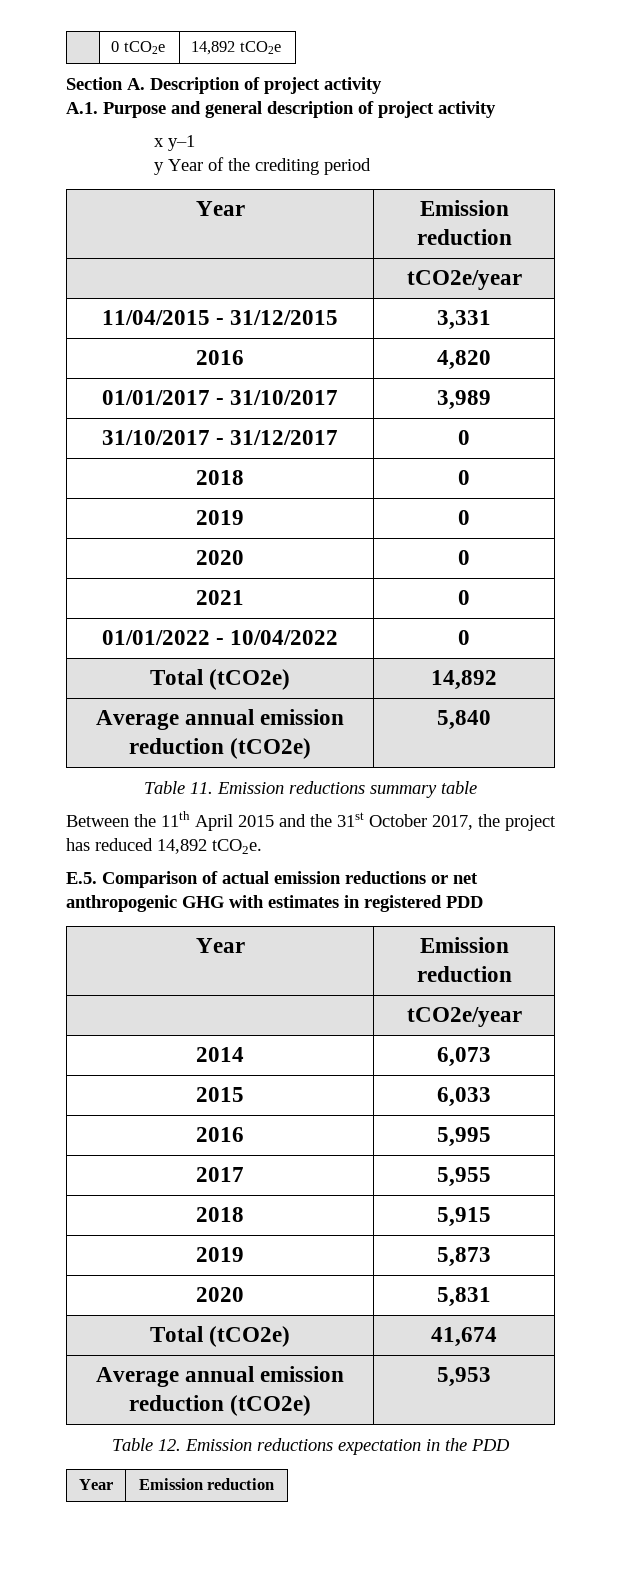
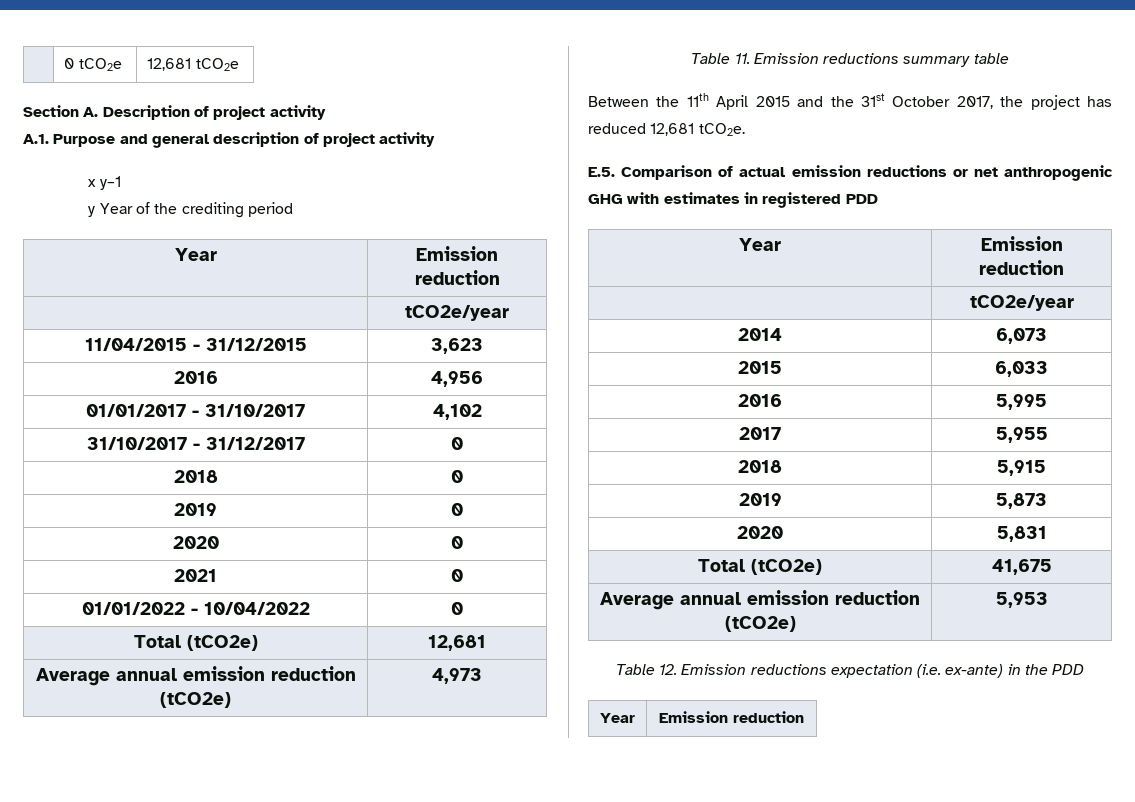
[191,41,236,55] 14,892 -> [147,58,192,71] 12,681
[437,310,491,330] [196,350,244,365] [437,350,491,370] 3,331 // 2016 | 4,820 -> [430,338,483,354] [173,371,218,384] [430,371,483,387] 3,623 // 2016 | 4,956
[437,390,491,410] 3,989 -> [432,404,482,420] 4,102
[431,670,497,690] [95,709,345,730] [128,738,312,759] [437,710,491,730] 14,892 // Average annual emission reduction (tCO2e) | 5,840 -> [427,635,486,651] [35,666,356,686] [160,692,231,708] [431,668,482,684] 12,681 // Average annual emission reduction (tCO2e) | 4,973
[157,839,207,854] 14,892 -> [650,123,695,136] 12,681
[431,1327,497,1347] 41,674 -> [991,559,1052,575] 41,675
(421, 1447) none -> [917,664,1004,678] (i.e. ex-ante)

